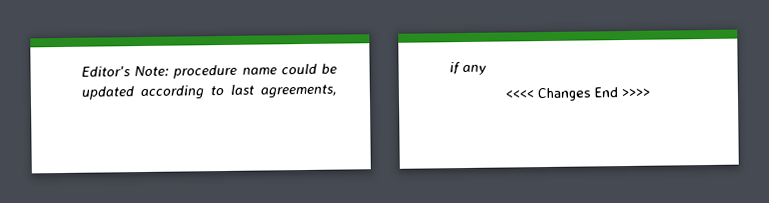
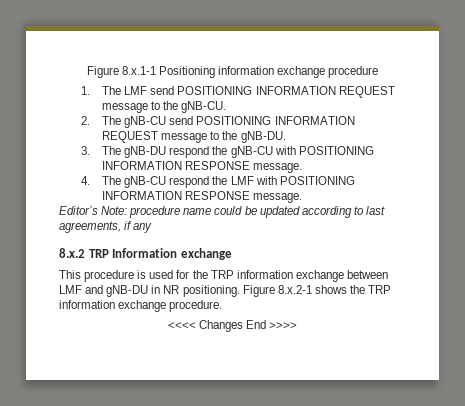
(81, 71) none -> [86,66,379,78] [80,86,395,98] [102,101,227,113] [80,116,355,128] [102,131,286,143] [80,146,374,158] [102,161,303,173] [80,176,355,188] [102,191,303,203] Figure 8.x.1-1 Positioning information exchange procedure // 1. The LMF send POSITIONING INFORMATION REQUEST message to the gNB-CU. // 2. The gNB-CU send POSITIONING INFORMATION REQUEST message to the gNB-DU. // 3. The gNB-DU respond the gNB-CU with POSITIONING INFORMATION RESPONSE message. // 4. The gNB-CU respond the LMF with POSITIONING INFORMATION RESPONSE message. //
(487, 70) none -> [59,248,232,260] [59,270,388,282] [59,285,392,297] [59,300,223,312] // 8.x.2 TRP Information exchange // This procedure is used for the TRP information exchange between LMF and gNB-DU in NR positioning. Figure 8.x.2-1 shows the TRP information exchange procedure.

